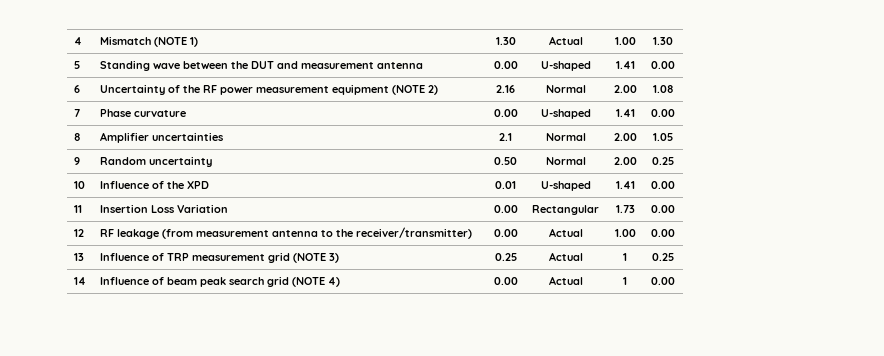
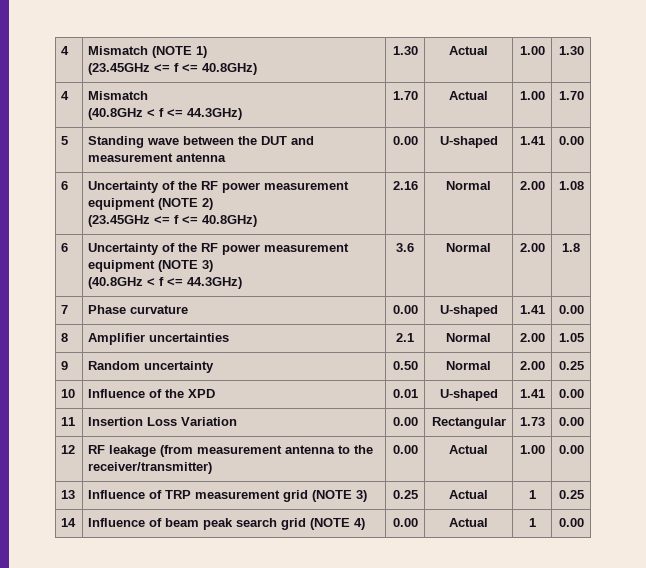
(198, 42) none -> [88,63,258,75] // (23.45GHz <= f <= 40.8GHz)
(673, 41) none -> [61,91,70,100] [88,91,149,100] [88,108,243,120] [392,91,418,100] [449,91,488,100] [519,91,545,100] [558,91,584,100] // 4 | Mismatch // (40.8GHz < f <= 44.3GHz) | 1.70 | Actual | 1.00 | 1.70
(438, 90) none -> [88,215,258,227] // (23.45GHz <= f <= 40.8GHz)
(673, 89) none -> [61,243,69,252] [88,243,350,255] [88,260,214,272] [88,277,243,289] [396,243,414,252] [446,243,491,252] [519,243,545,252] [562,243,580,252] // 6 | Uncertainty of the RF power measurement equipment (NOTE 3) // (40.8GHz < f <= 44.3GHz) | 3.6 | Normal | 2.00 | 1.8

